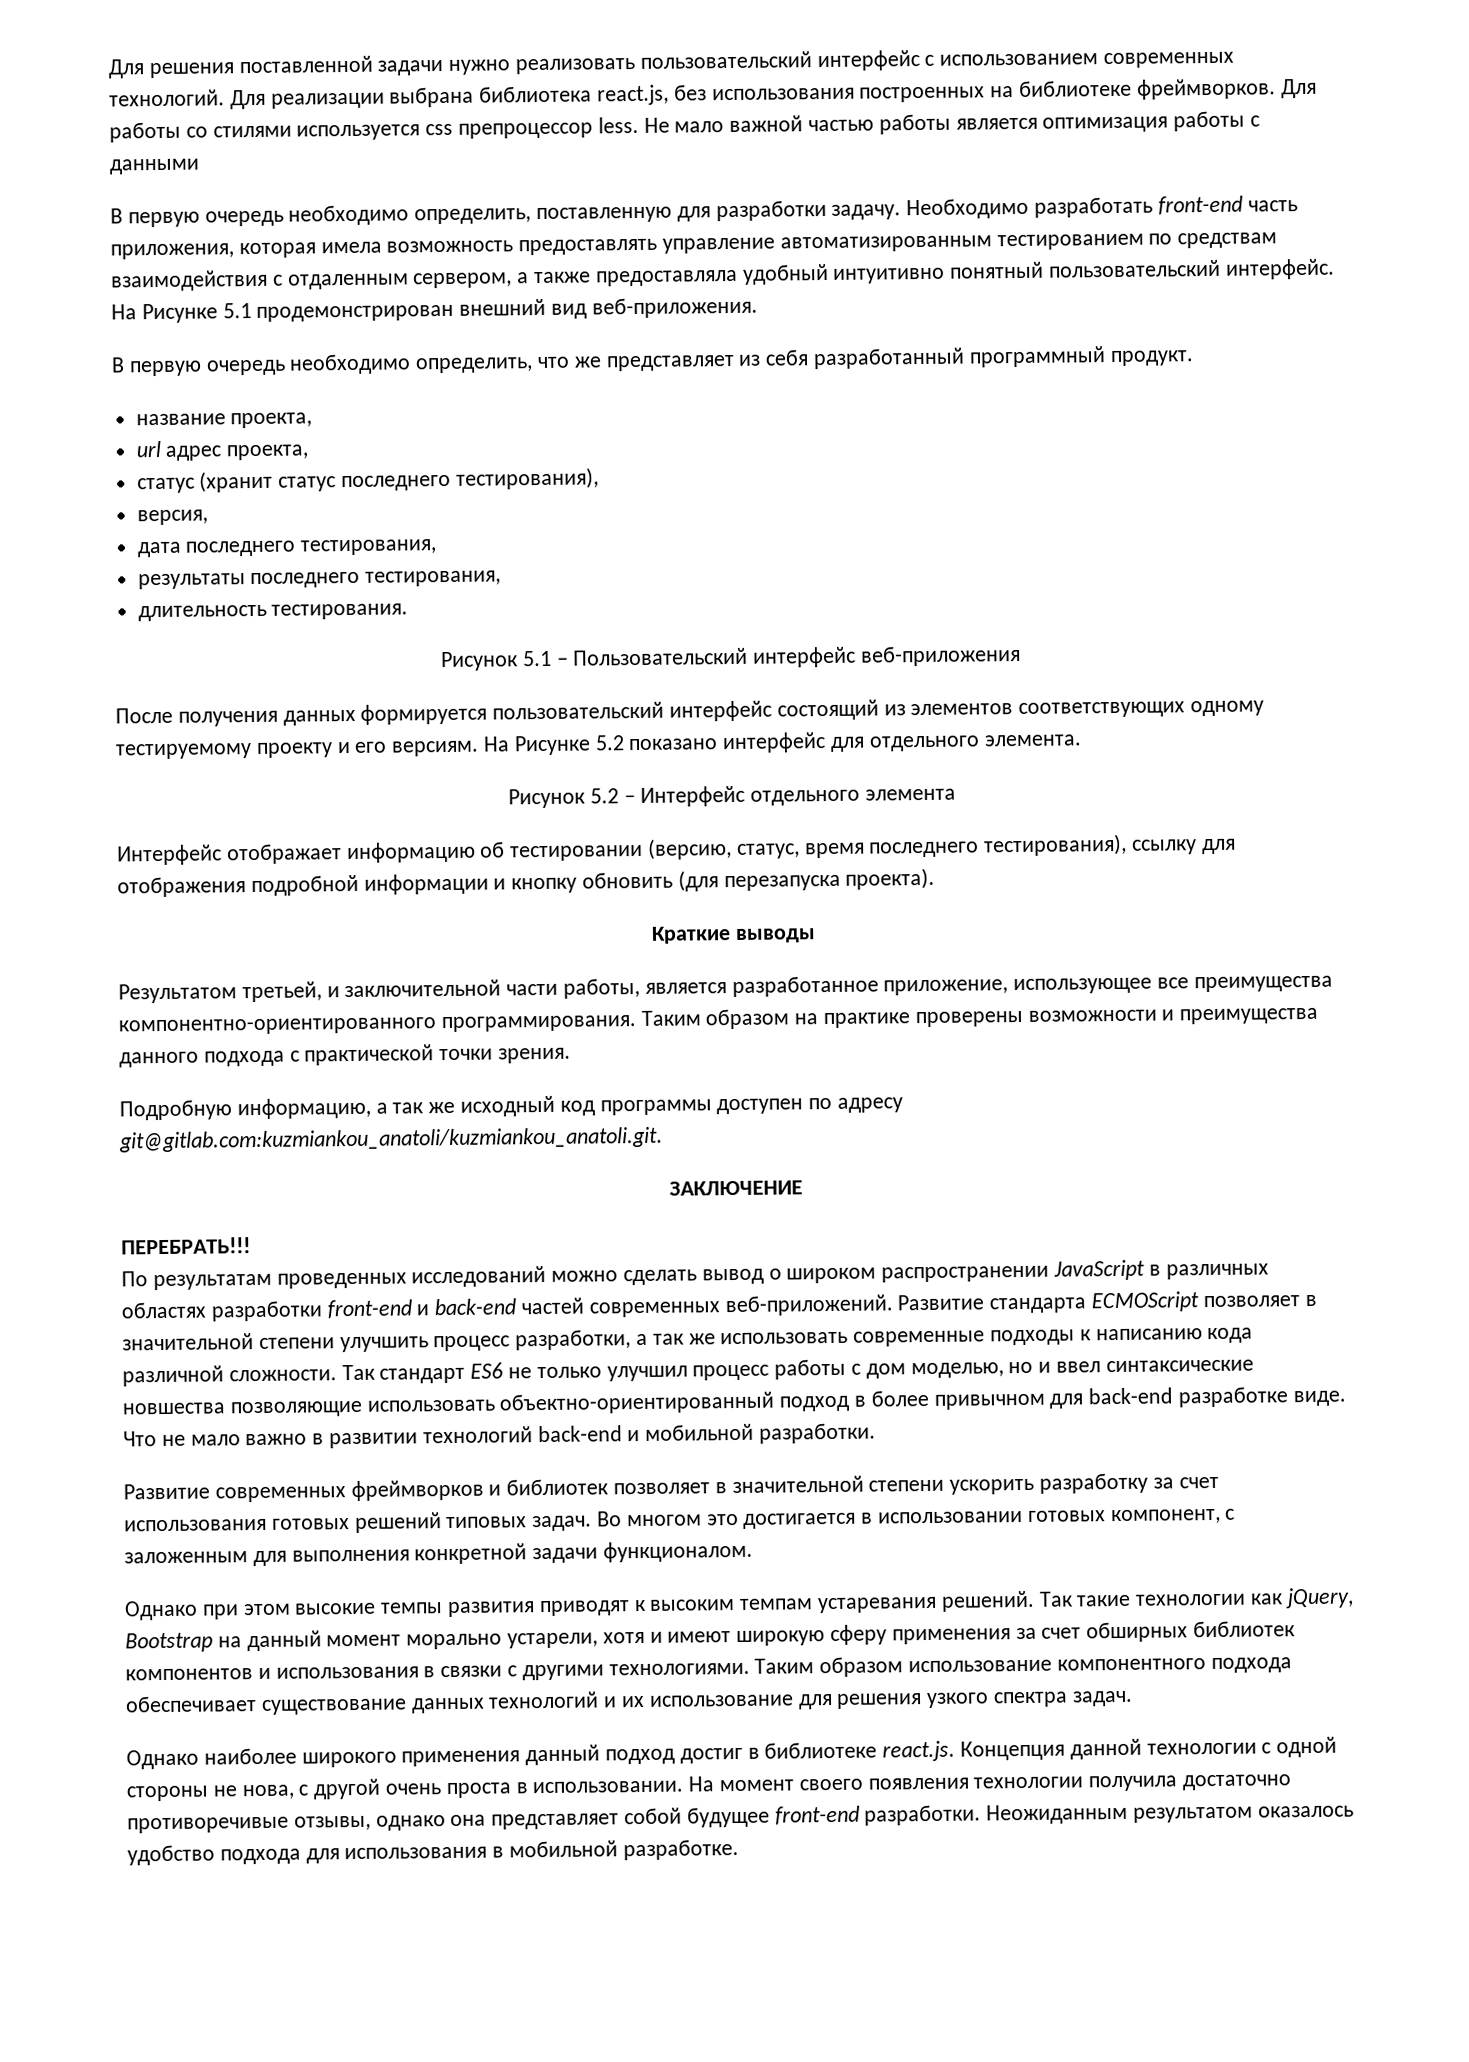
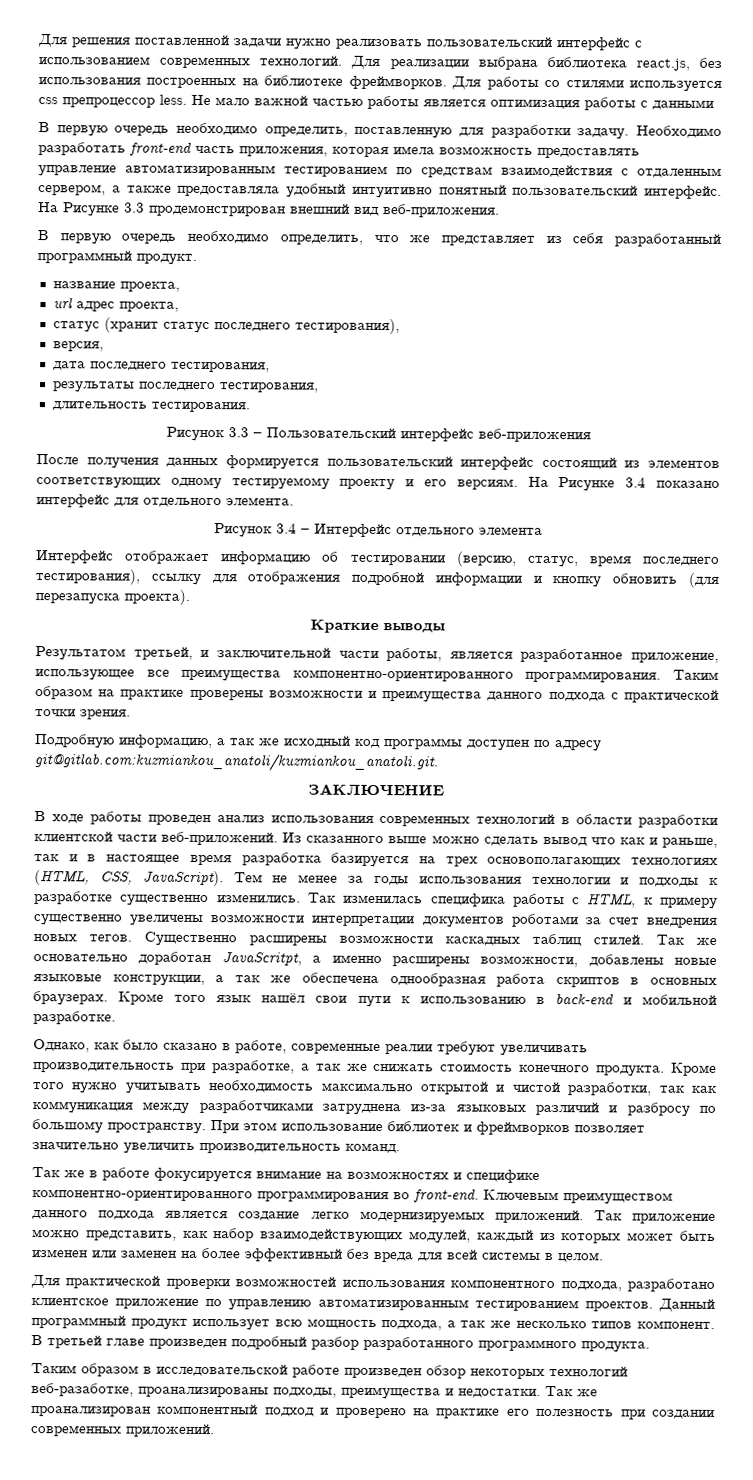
[222,303,252,319] 5.1 -> [124,202,145,213] 3.3
[522,650,552,667] 5.1 -> [227,427,249,438] 3.3
[594,735,625,751] 5.2 -> [625,477,647,488] 3.4
[589,788,619,804] 5.2 -> [275,523,297,534] 3.4
[121,1237,251,1255] [121,1259,1269,1291] [121,1291,1317,1322] [122,1327,1254,1353] [122,1358,1254,1387] [122,1386,1346,1418] [123,1422,877,1449] [123,1472,1219,1503] [124,1508,1236,1534] [124,1540,754,1567] [124,1587,1354,1621] [125,1620,1296,1653] [125,1656,1292,1681] [125,1690,1133,1715] [126,1736,1338,1770] [126,1774,1292,1802] [127,1803,1354,1834] [127,1839,739,1866] ПЕРЕБРАТЬ!!! // По результатам проведенных исследований можно сделать вывод о широком распространении JavaScript в различных областях разработки front-end и back-end частей современных веб-приложений. Развитие стандарта ECMOScript позволяет в значительной степени улучшить процесс разработки, а так же использовать современные подходы к написанию кода различной сложности. Так стандарт ES6 не только улучшил процесс работы с дом моделью, но и ввел синтаксические новшества позволяющие использовать объектно-ориентированный подход в более привычном для back-end разработке виде. Что не мало важно в развитии технологий back-end и мобильной разработки. // Развитие современных фреймворков и библиотек позволяет в значительной степени ускорить разработку за счет использования готовых решений типовых задач. Во многом это достигается в использовании готовых компонент, с заложенным для выполнения конкретной задачи функционалом. // Однако при этом высокие темпы развития приводят к высоким темпам устаревания решений. Так такие технологии как jQuery, Bootstrap на данный момент морально устарели, хотя и имеют широкую сферу применения за счет обширных библиотек компонентов и использования в связки с другими технологиями. Таким образом использование компонентного подхода обеспечивает существование данных технологий и их использование для решения узкого спектра задач. // Однако наиболее широкого применения данный подход достиг в библиотеке react.js. Концепция данной технологии с одной стороны не нова, с другой очень проста в использовании. На момент своего появления технологии получила достаточно противоречивые отзывы, однако она представляет собой будущее front-end разработки. Неожиданным результатом оказалось удобство подхода для использования в мобильной разработке. -> [34,811,718,828] [34,831,718,848] [34,852,718,868] [34,870,720,887] [34,891,718,909] [33,913,717,928] [33,931,717,947] [33,951,717,968] [33,972,718,988] [33,991,717,1008] [33,1011,116,1025] [33,1039,588,1057] [33,1060,717,1077] [32,1080,718,1096] [32,1099,716,1117] [32,1119,645,1136] [32,1142,400,1154] [32,1167,540,1183] [32,1188,673,1205] [32,1209,716,1224] [32,1228,716,1244] [32,1248,604,1263] [30,1275,715,1292] [31,1298,715,1312] [31,1315,715,1331] [31,1335,650,1353] [31,1363,628,1379] [31,1383,598,1400] [31,1403,715,1420] [30,1423,215,1438] В ходе работы проведен анализ использования современных технологий в области разработки клиентской части веб-приложений. Из сказанного выше можно сделать вывод что как и раньше, так и в настоящее время разработка базируется на трех основополагающих технологиях (HTML, CSS, JavaScript). Тем не менее за годы использования технологии и подходы к разработке существенно изменились. Так изменилась специфика работы с HTML, к примеру существенно увеличены возможности интерпретации документов роботами за счет внедрения новых тегов. Существенно расширены возможности каскадных таблиц стилей. Так же основательно доработан JavaScritpt, а именно расширены возможности, добавлены новые языковые конструкции, а так же обеспечена однообразная работа скриптов в основных браузерах. Кроме того язык нашёл свои пути к использованию в back-end и мобильной разработке. // Однако, как было сказано в работе, современные реалии требуют увеличивать производительность при разработке, а так же снижать стоимость конечного продукта. Кроме того нужно учитывать необходимость максимально открытой и чистой разработки, так как коммуникация между разработчиками затруднена из-за языковых различий и разбросу по большому пространству. При этом использование библиотек и фреймворков позволяет значительно увеличить производительность команд. // Так же в работе фокусируется внимание на возможностях и специфике компонентно-ориентированного программирования во front-end. Ключевым преимуществом данного подхода является создание легко модернизируемых приложений. Так приложение можно представить, как набор взаимодействующих модулей, каждый из которых может быть изменен или заменен на более эффективный без вреда для всей системы в целом. // Для практической проверки возможностей использования компонентного подхода, разработано клиентское приложение по управлению автоматизированным тестированием проектов. Данный программный продукт использует всю мощность подхода, а так же несколько типов компонент. В третьей главе произведен подробный разбор разработанного программного продукта. // Таким образом в исследовательской работе произведен обзор некоторых технологий веб-разаботке, проанализированы подходы, преимущества и недостатки. Так же проанализирован компонентный подход и проверено на практике его полезность при создании современных приложений.

